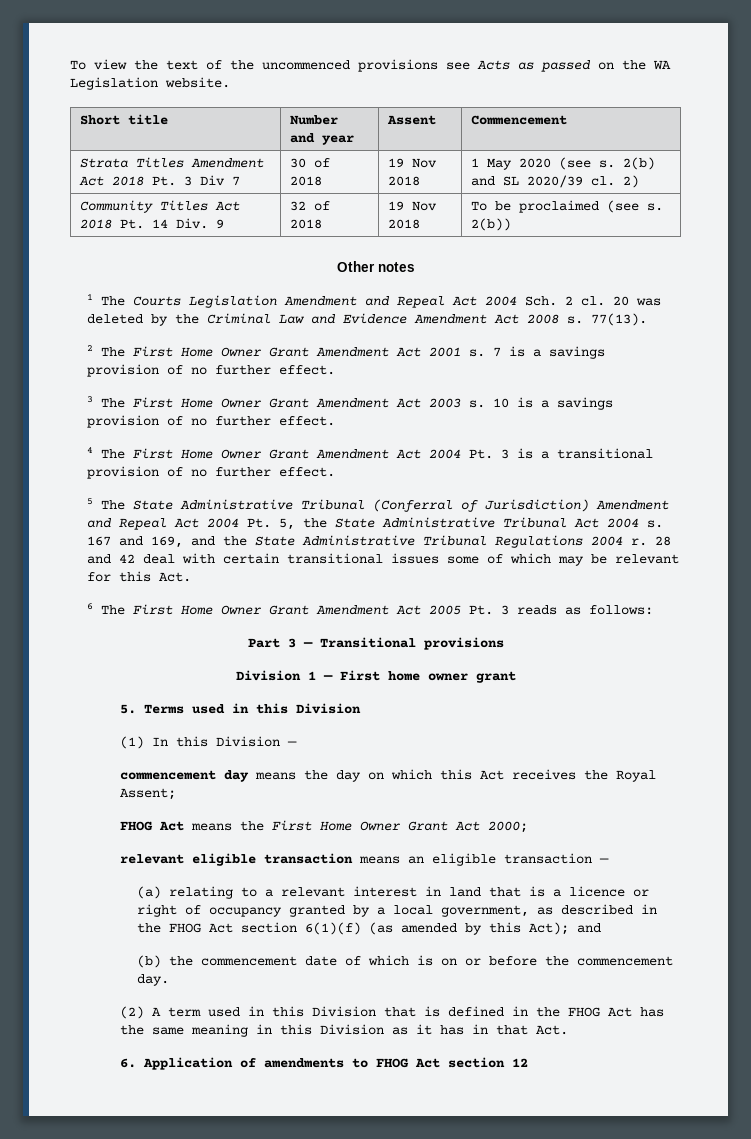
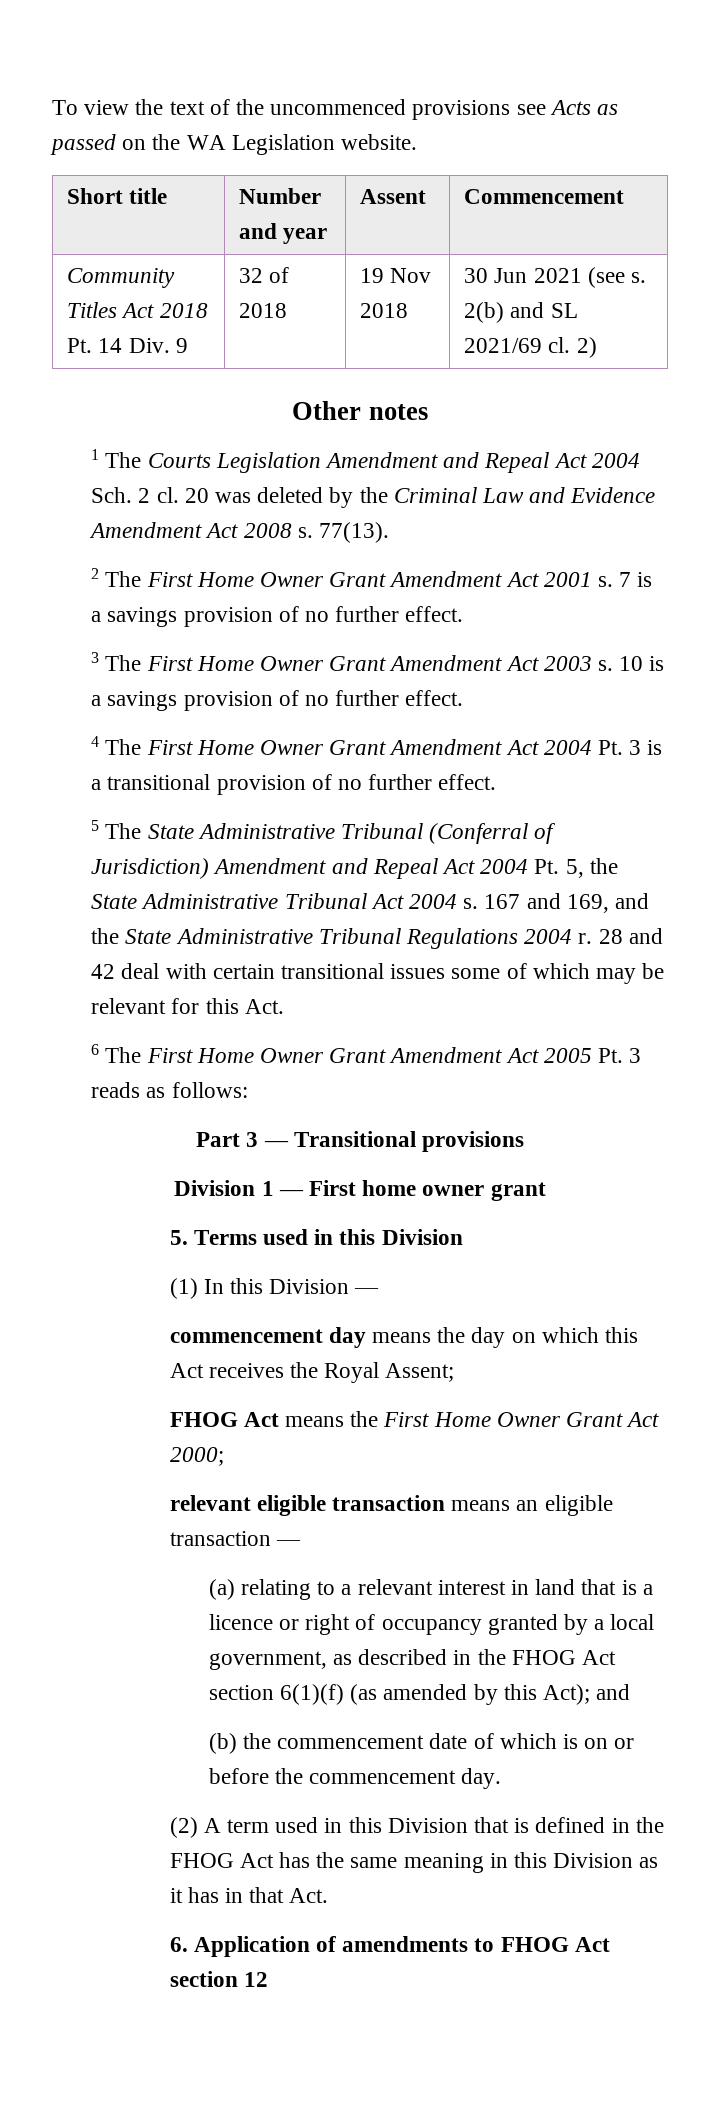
[79,157,264,168] [78,175,240,186] [289,158,330,168] [289,176,322,186] [387,158,437,168] [387,176,420,186] [470,157,655,170] [470,175,639,188] // Strata Titles Amendment Act 2018 Pt. 3 Div 7 | 30 of 2018 | 19 Nov 2018 | 1 May 2020 (see s. 2(b) and SL 2020/39 cl. 2) -> (625, 196) none
[470,200,663,213] [470,218,511,231] To be proclaimed (see s. 2(b)) -> [464,267,647,288] [464,302,578,323] [464,337,597,358] 30 Jun 2021 (see s. 2(b) and SL 2021/69 cl. 2)

